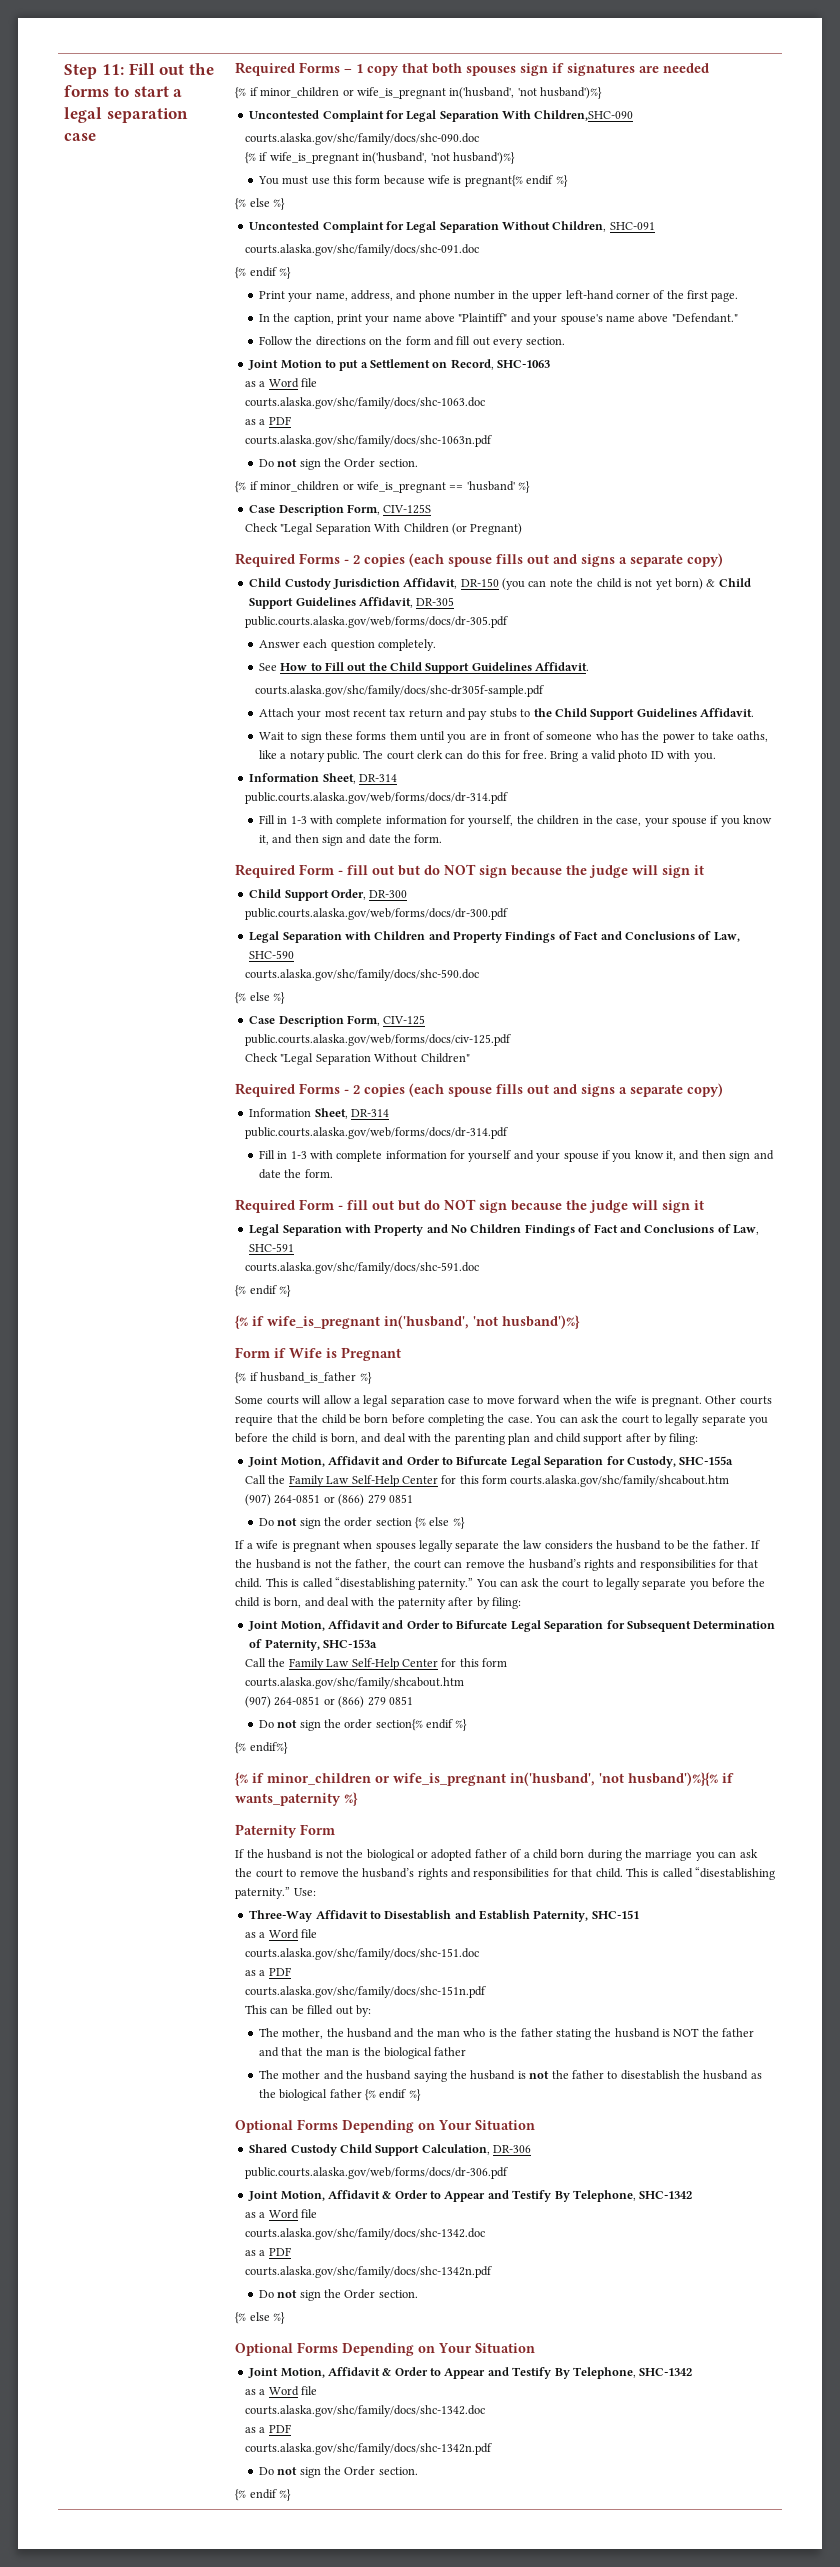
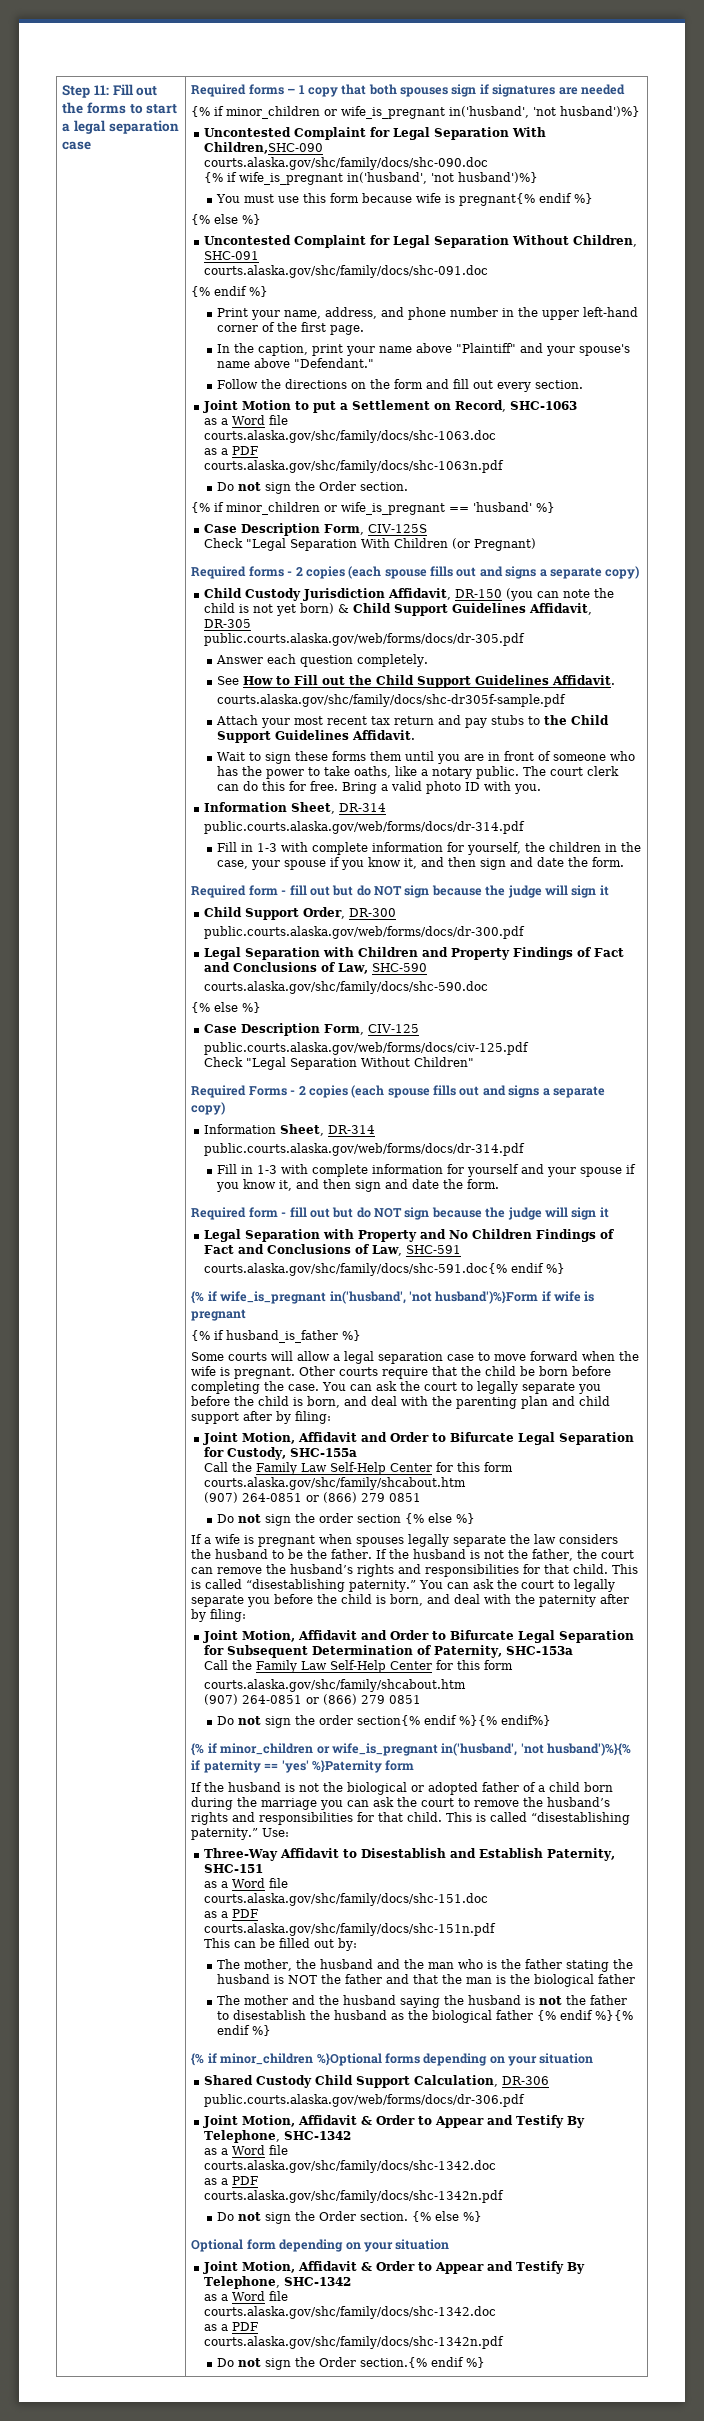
[299,62,341,73] Forms -> [248,84,284,95] forms
[299,553,341,564] Forms -> [248,566,284,577] forms
[299,864,335,875] Form -> [248,885,278,896] form
[299,1199,335,1210] Form -> [248,1207,278,1218] form
[245,1262,480,1274] [235,1285,247,1297] courts.alaska.gov/shc/family/docs/shc-591.doc // {% -> [204,1263,508,1276] courts.alaska.gov/shc/family/docs/shc-591.doc{%
[502,1315,581,1329] [235,1347,402,1361] husband')%} // Form if Wife is Pregnant -> [435,1291,595,1304] [191,1309,247,1321] husband')%}Form if wife is pregnant
[455,1719,468,1731] [235,1742,247,1754] %} // {% -> [458,1715,497,1726] %}{%
[235,1792,359,1806] [235,1824,336,1838] wants_paternity %} // Paternity Form -> [203,1760,415,1773] paternity == 'yes' %}Paternity form
[408,2089,421,2101] [235,2119,536,2133] %} // Optional Forms Depending on Your Situation -> [594,2010,633,2021] [216,2025,271,2036] [191,2053,594,2066] %}{% endif %} // {% if minor_children %}Optional forms depending on your situation
(418, 2294) // -> (408, 2216) none
[297,2342,536,2356] Forms Depending on Your Situation -> [246,2239,450,2252] form depending on your situation
[378,2467,418,2475] [235,2489,247,2501] section. // {% -> [359,2357,427,2368] section.{%

